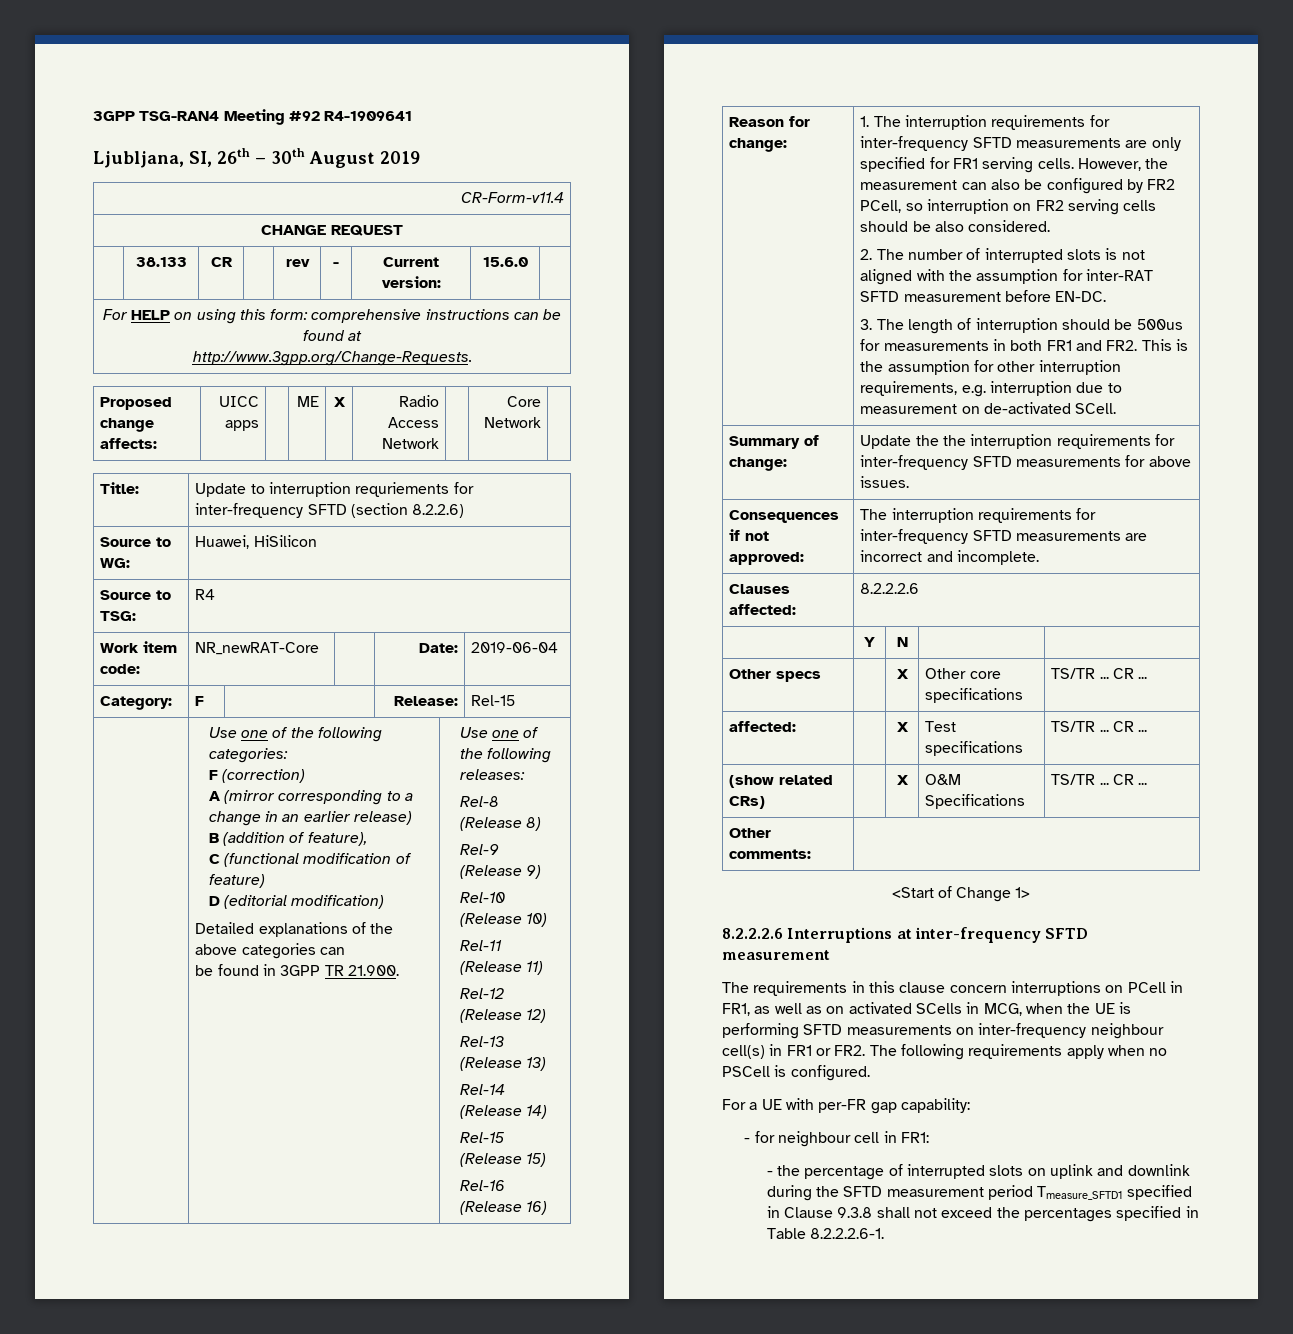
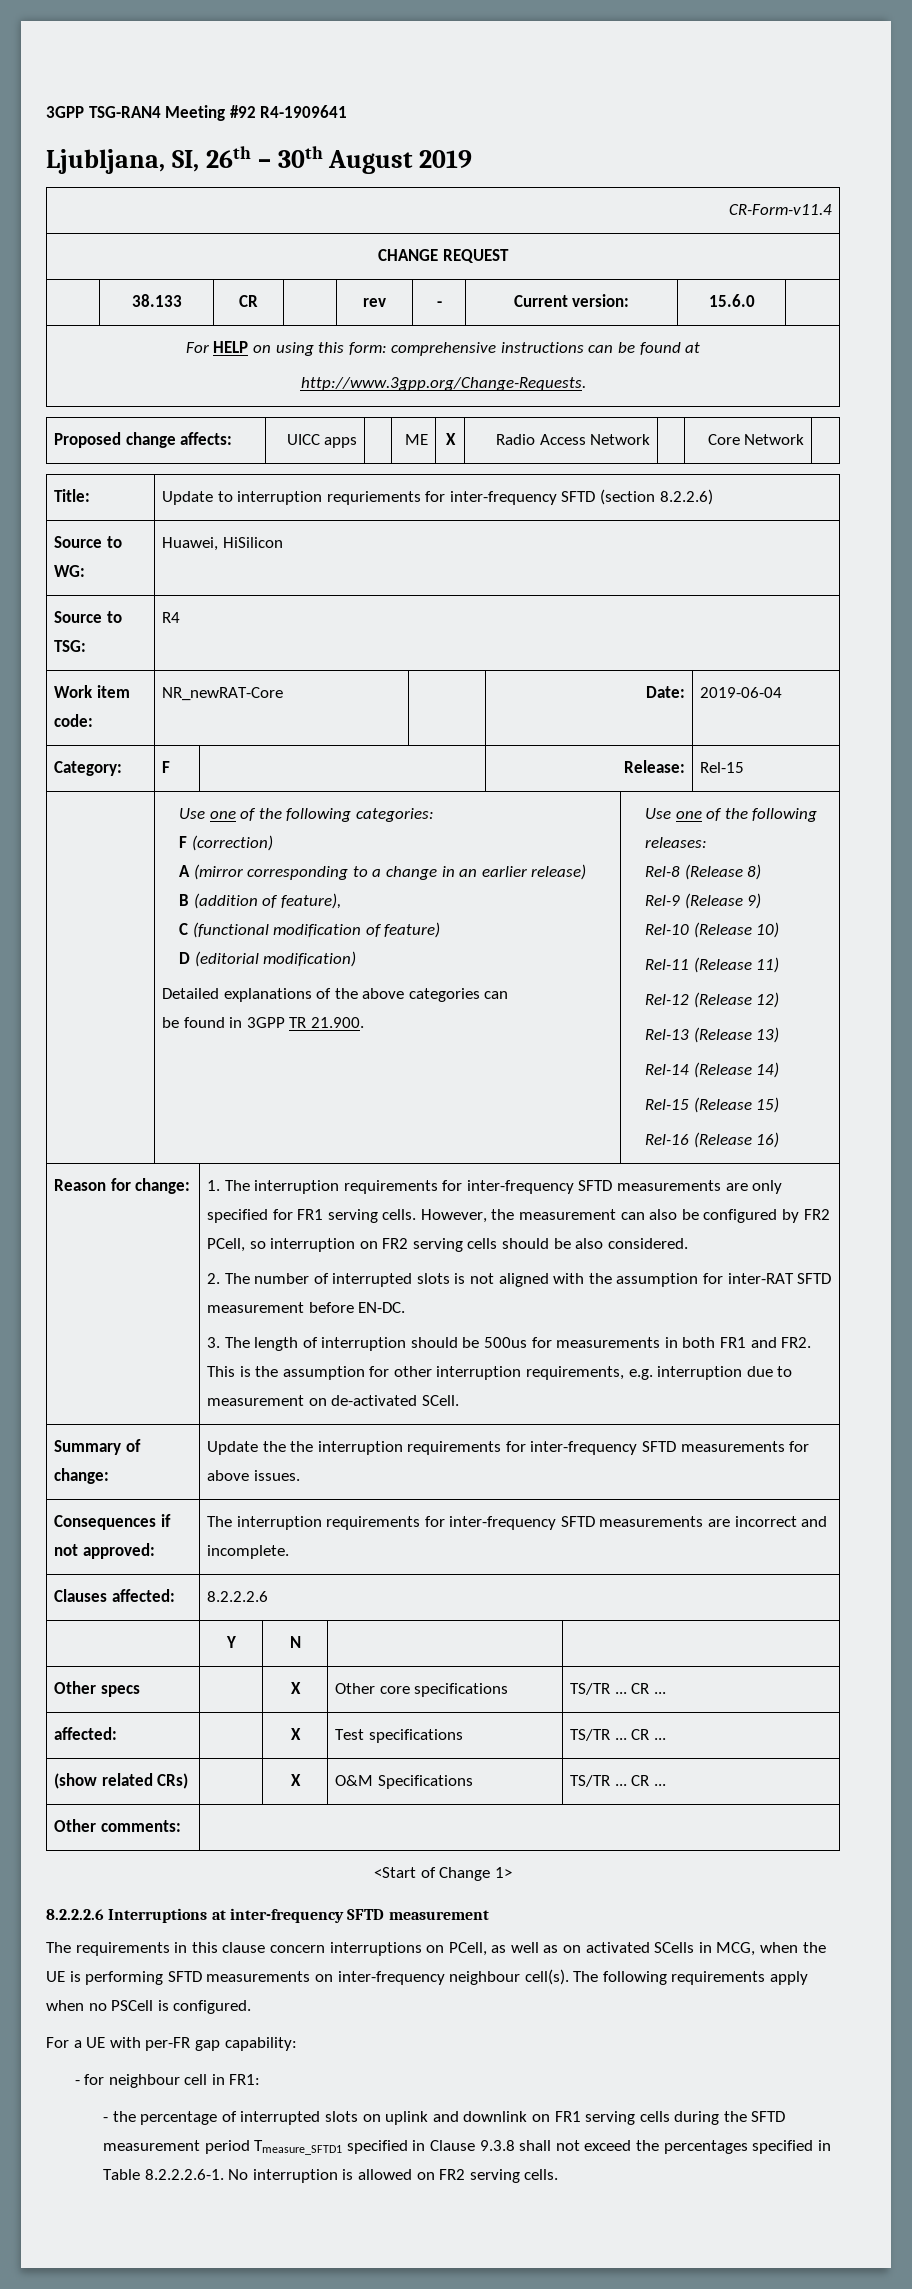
[1127,981,1183,993] [722,1003,750,1016] PCell in FR1, -> [448,1942,487,1956] PCell,
[722,1044,866,1059] cell(s) in FR1 or FR2. -> [524,1969,569,1985] cell(s).
(1190, 1170) none -> [531,2111,670,2125] on FR1 serving cells
(885, 1233) none -> [228,2169,559,2183] No interruption is allowed on FR2 serving cells.

